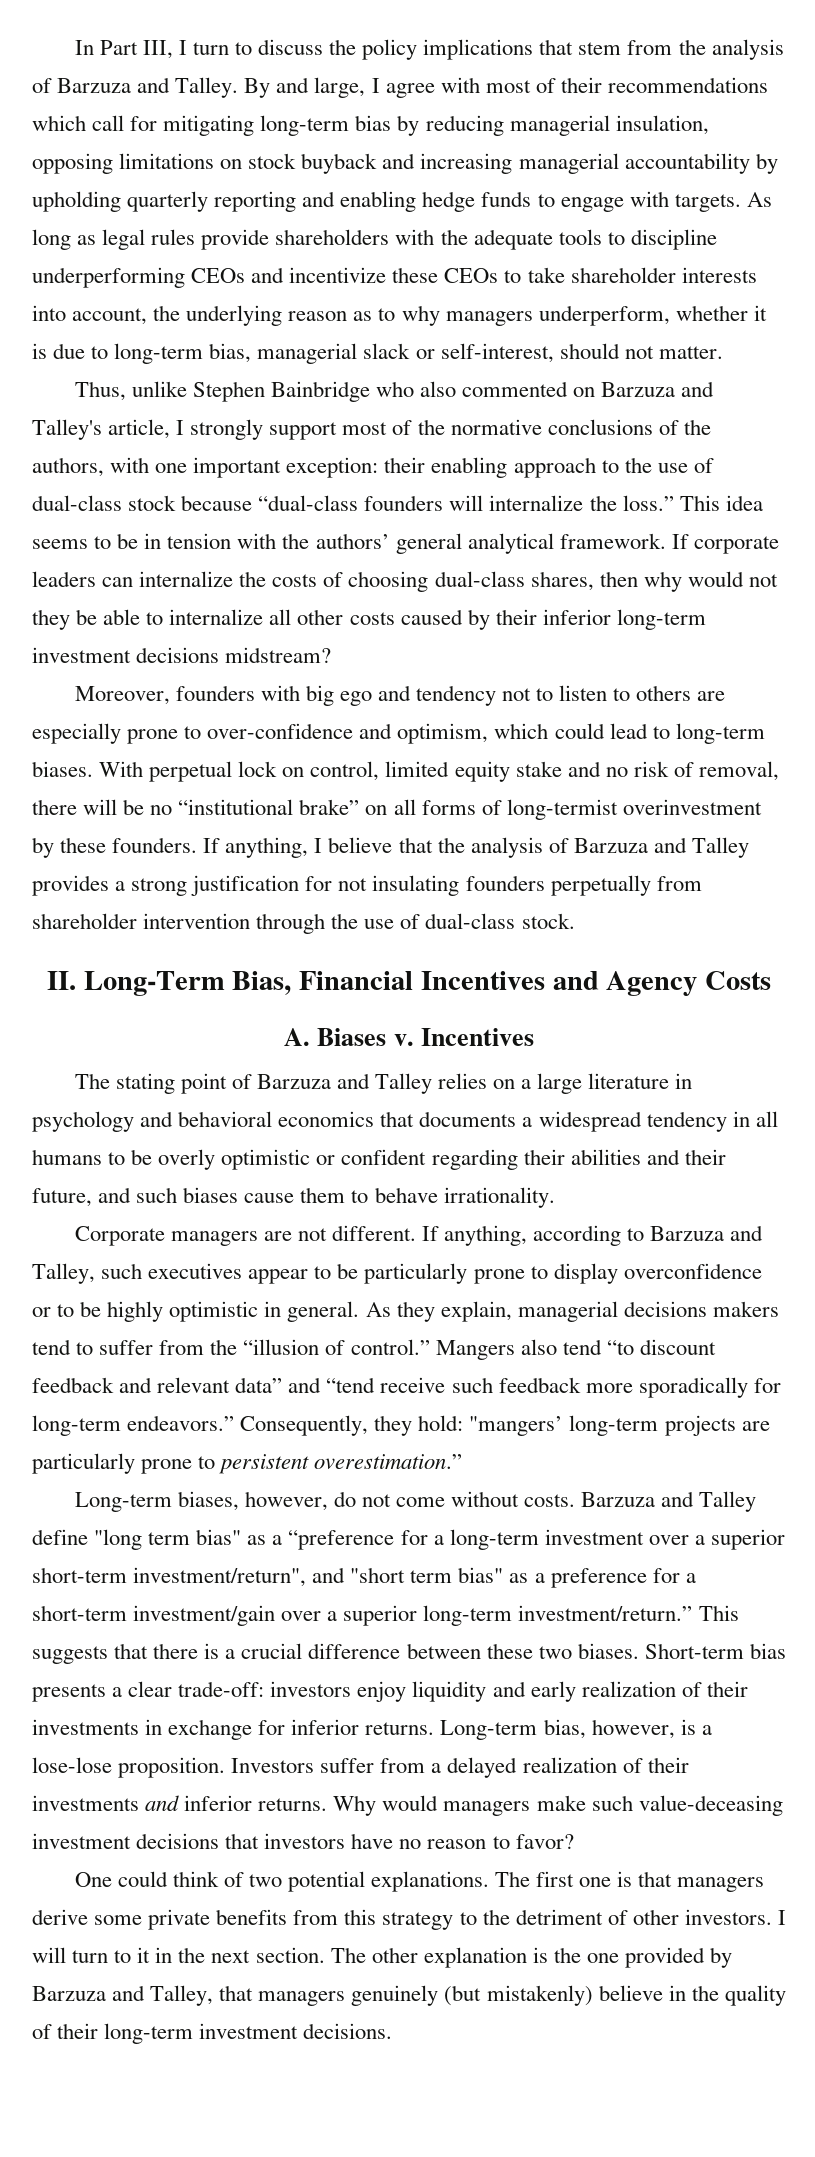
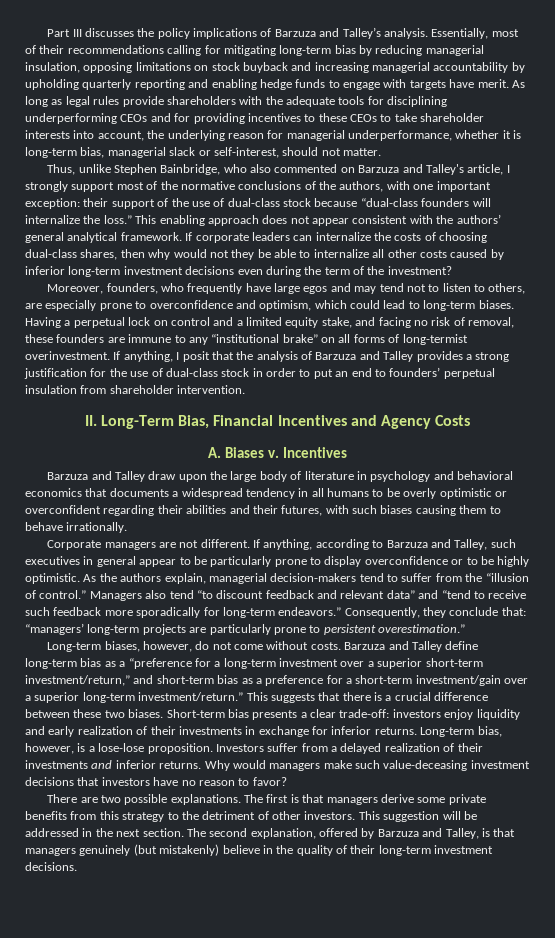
[74,39,784,60] [32,77,480,98] In Part III, I turn to discuss the policy implications that stem from the analysis of Barzuza and Talley. By and large, I agree with -> [47,27,489,39] Part III discusses the policy implications of Barzuza and Talley’s analysis. Essentially,
[32,115,125,131] which call -> [167,45,202,56] calling
[674,194,741,212] targets. -> [409,79,509,90] targets have merit.
[607,229,717,250] to discipline -> [367,96,448,107] for disciplining
[289,267,387,283] incentivize -> [174,113,316,124] for providing incentives to
[353,305,670,326] as to why managers underperform, -> [267,130,452,141] for managerial underperformance,
[53,343,109,359] due to -> (522, 134) none
[270,381,370,402] Bainbridge -> [160,164,221,175] Bainbridge,
[431,457,619,478] enabling approach to -> [111,198,169,209] support of
[725,495,763,511] [32,533,232,549] idea seems to be in tension -> [159,215,408,226] enabling approach does not appear consistent
[495,609,537,625] their -> (504, 254) none
[225,647,332,663] [74,685,497,706] midstream? // Moreover, founders with big ego and tendency -> [237,266,452,277] [47,283,404,294] even during the term of the investment? // Moreover, founders, who frequently have large egos and may tend
[636,685,692,701] others -> [488,283,526,294] others,
[207,723,354,739] over-confidence -> [149,300,233,309] overconfidence
[99,761,144,777] With -> [25,317,71,328] Having a
[310,761,779,782] [32,799,173,815] control, limited equity stake and no risk of removal, there will be no -> [170,317,514,328] [25,334,208,345] control and a limited equity stake, and facing no risk of removal, these founders are immune to any
[622,799,762,815] [32,837,198,858] overinvestment by these founders. -> [25,351,110,360] overinvestment.
[328,837,393,853] believe -> [182,351,210,362] posit
[338,875,702,896] [32,913,575,934] not insulating founders perpetually from shareholder intervention through the use of dual-class stock. -> [109,367,495,379] [25,385,246,394] the use of dual-class stock in order to put an end to founders’ perpetual insulation from shareholder intervention.
[74,1073,583,1094] The stating point of Barzuza and Talley relies on a large -> [47,471,302,482] Barzuza and Talley draw upon the large body of
[341,1149,427,1165] confident -> [25,505,101,514] overconfident
[32,1187,132,1207] future, and -> [281,505,349,516] futures, with
[244,1193,295,1203] cause -> [415,505,456,516] causing
[443,1187,555,1208] irrationality. -> [66,522,128,533] irrationally.
(243, 1271) none -> [83,556,136,567] in general
[169,1301,779,1322] optimistic in general. As they explain, managerial decisions makers -> [25,573,357,584] optimistic. As the authors explain, managerial decision-makers
[435,1340,515,1360] Mangers -> [89,591,142,601] Managers
(376, 1385) none -> [473,591,485,599] to
[418,1415,564,1436] hold: "mangers’ -> [449,607,526,616] [25,623,84,635] conclude that: “managers’
[94,1529,242,1550] "long term bias" -> [25,658,102,669] long-term bias
[133,1567,504,1587] investment/return", and "short term bias" -> [25,675,239,686] investment/return,” and short-term bias
[74,1871,365,1892] One could think of two potential -> [47,794,168,805] There are two possible
[579,1877,612,1887] one -> (289, 798) none
[777,1910,786,1925] [32,1947,151,1963] I will turn to it -> [358,811,477,822] [25,828,79,837] This suggestion will be addressed
[371,1947,706,1968] other explanation is the one provided -> [209,828,358,839] second explanation, offered
(214, 1995) none -> [481,828,490,837] is

